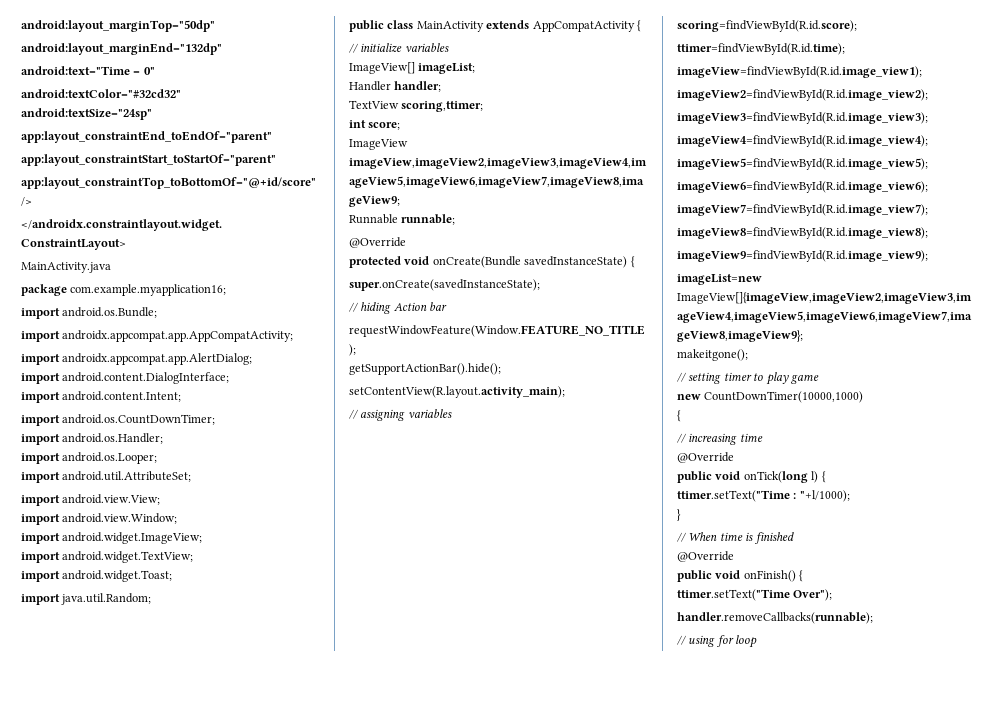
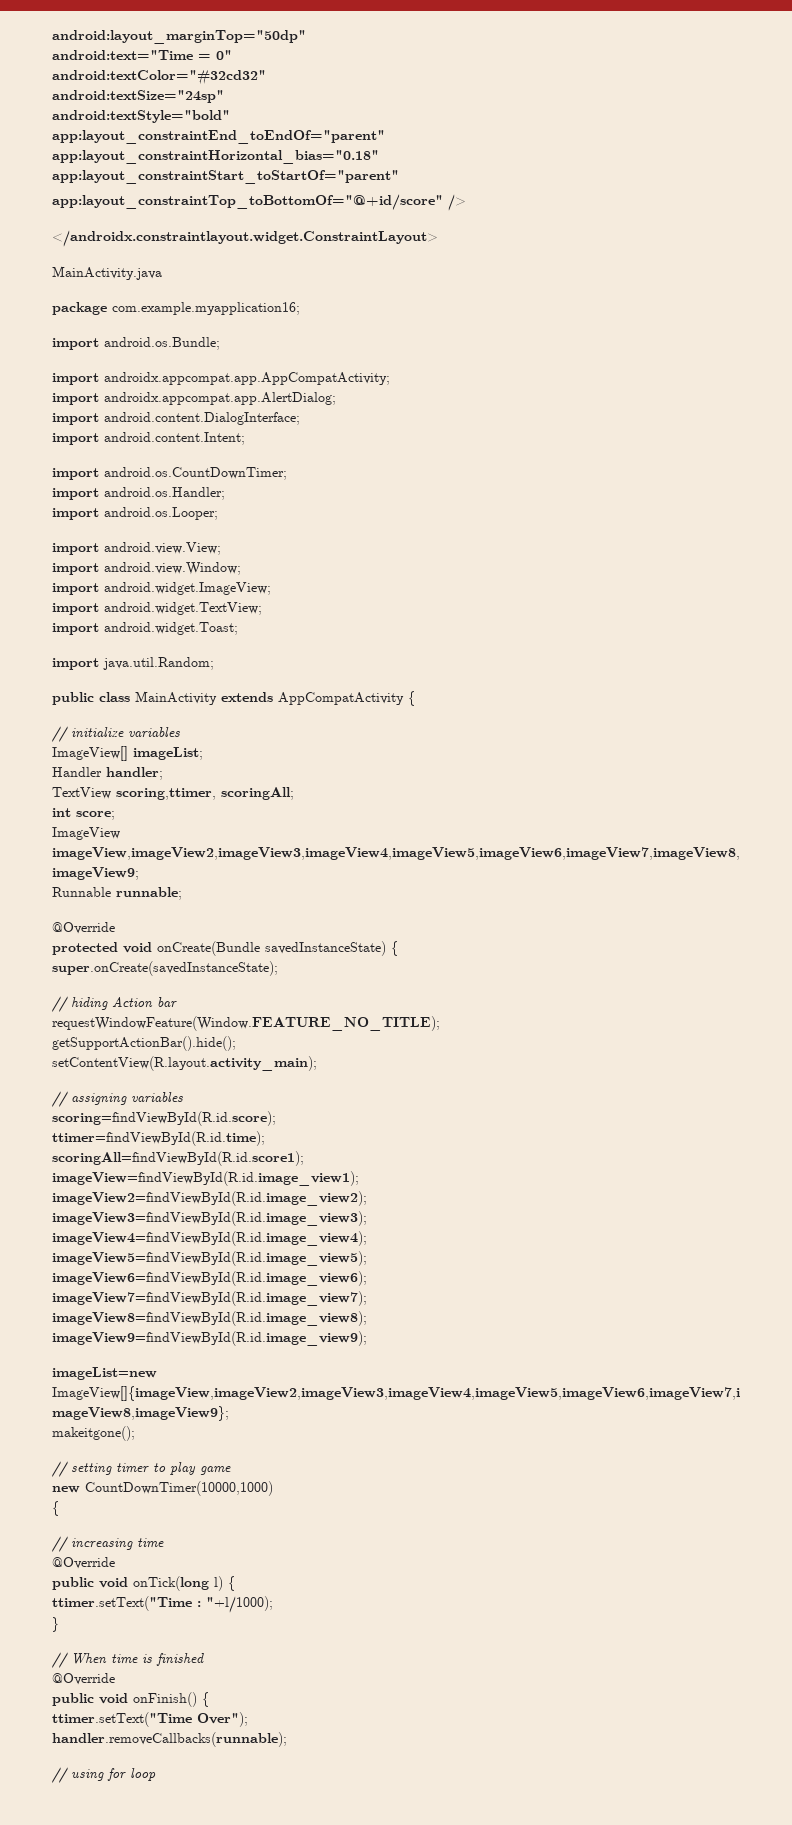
[21,43,222,55] // android:layout_marginEnd="132dp" -> (306, 37) none
(152, 114) none -> [52,110,230,123] // android:textStyle="bold"
(272, 137) none -> [52,150,379,164] // app:layout_constraintHorizontal_bias="0.18"
[21,471,192,483] // import android.util.AttributeSet; -> (218, 513) none
[401,101,484,112] scoring,ttimer; -> [116,787,294,800] scoring,ttimer, scoringAll;
(845, 49) none -> [52,1151,304,1166] // scoringAll=findViewById(R.id.score1);

